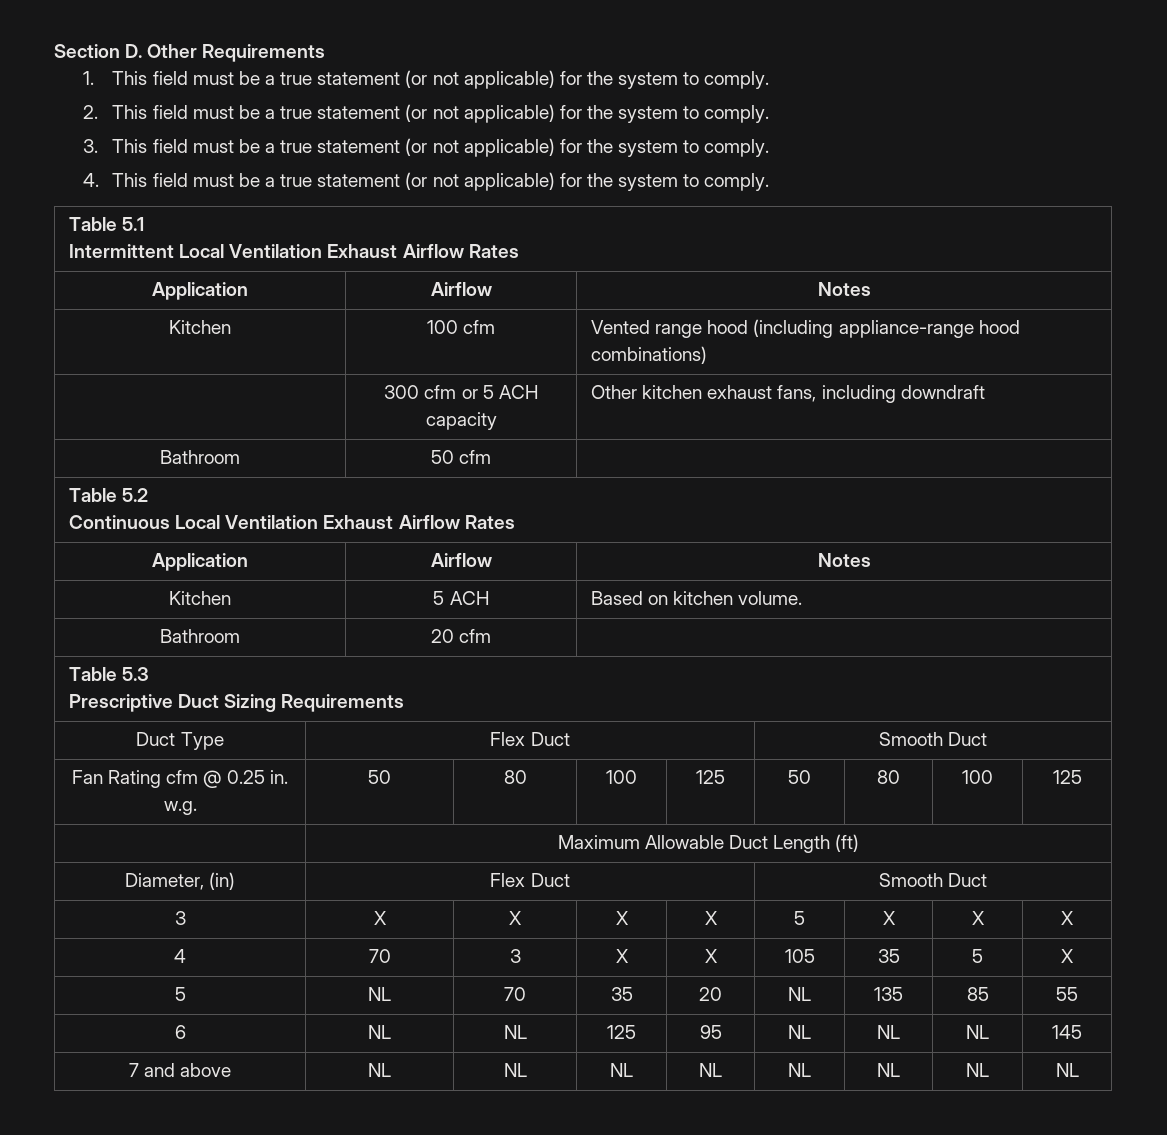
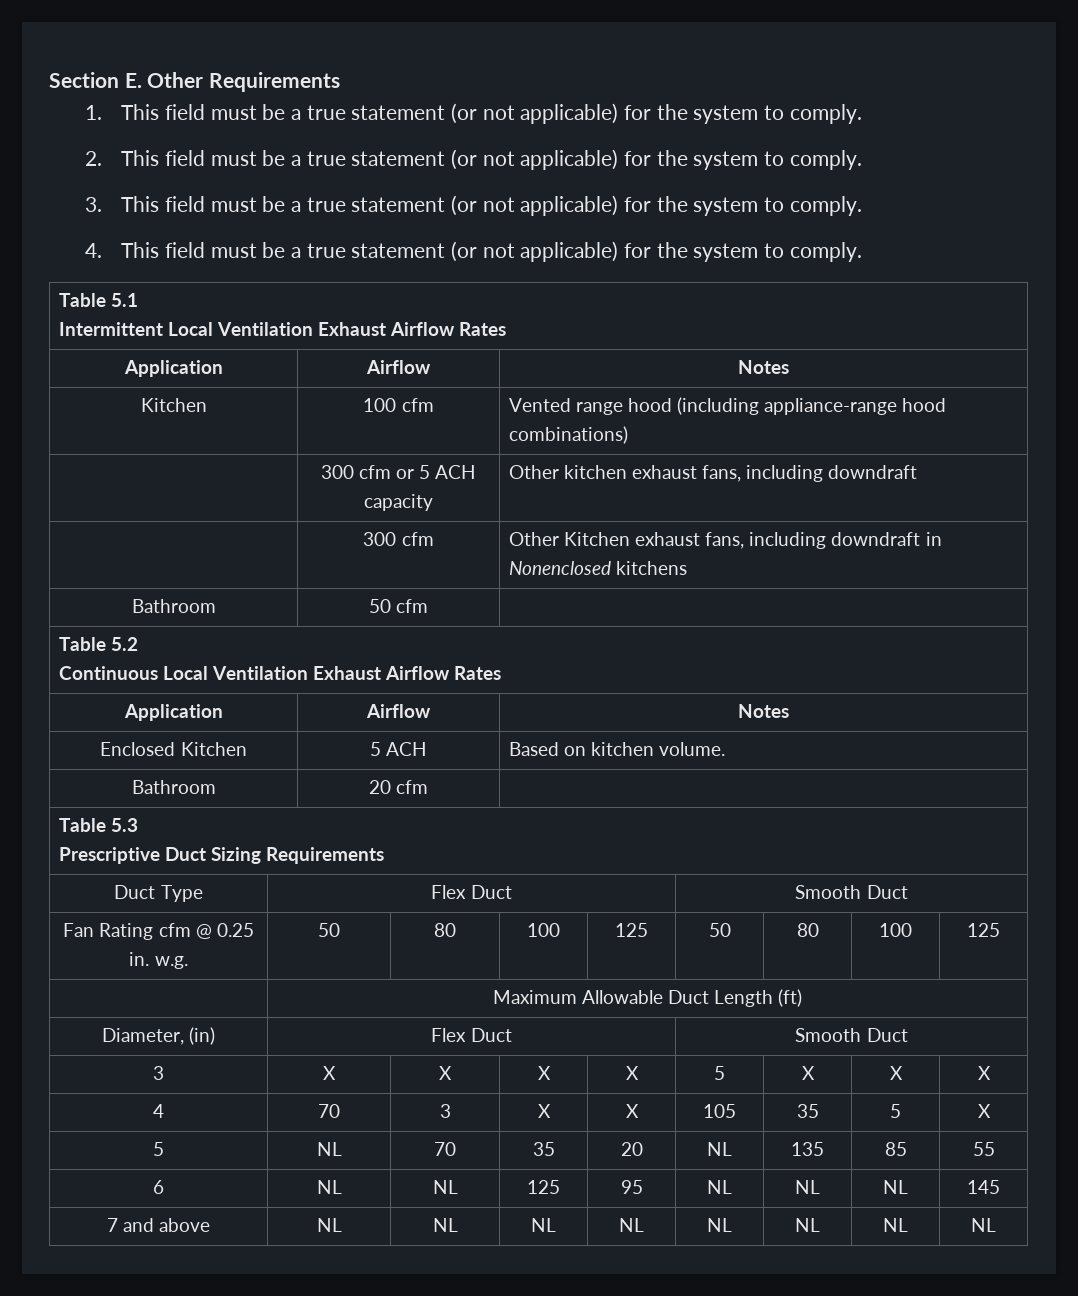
[125,44,143,58] D. -> [124,73,142,88] E.
(985, 392) none -> [363,532,434,546] [508,532,942,549] [508,561,687,575] // | 300 cfm | Other Kitchen exhaust fans, including downdraft in Nonenclosed kitchens
(871, 560) none -> [100,742,176,756] Enclosed

